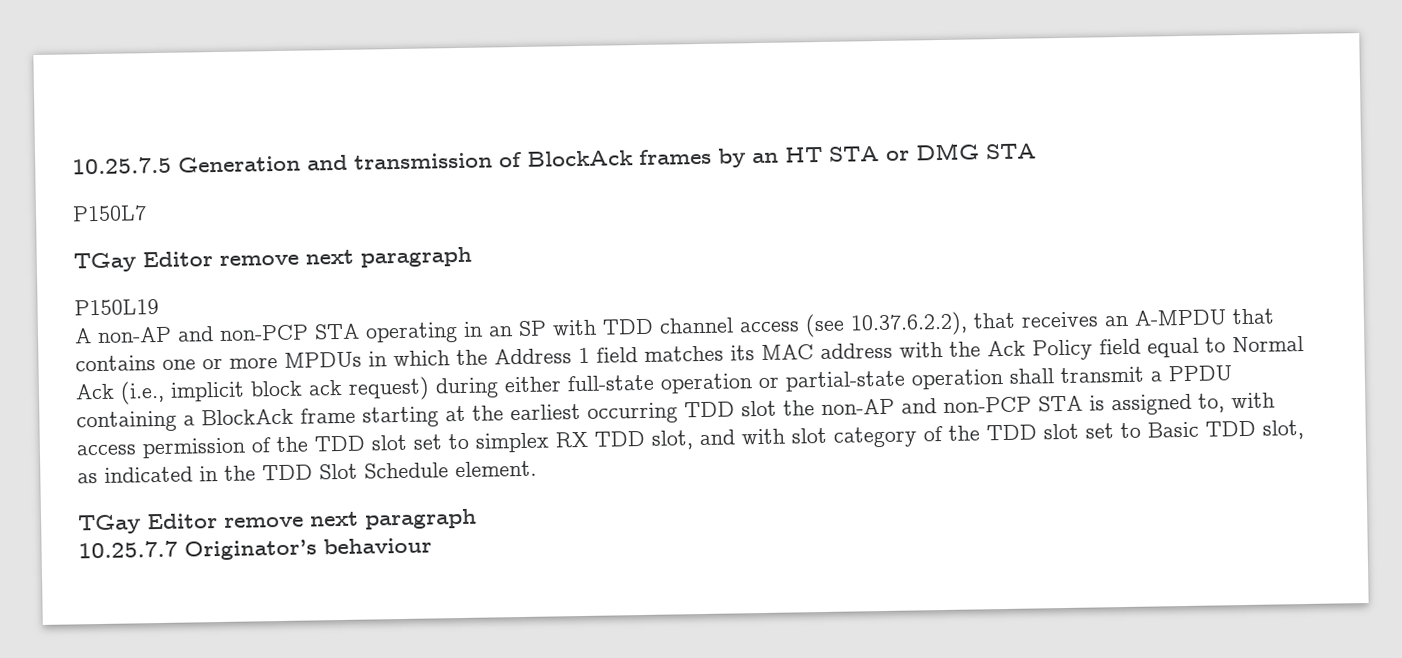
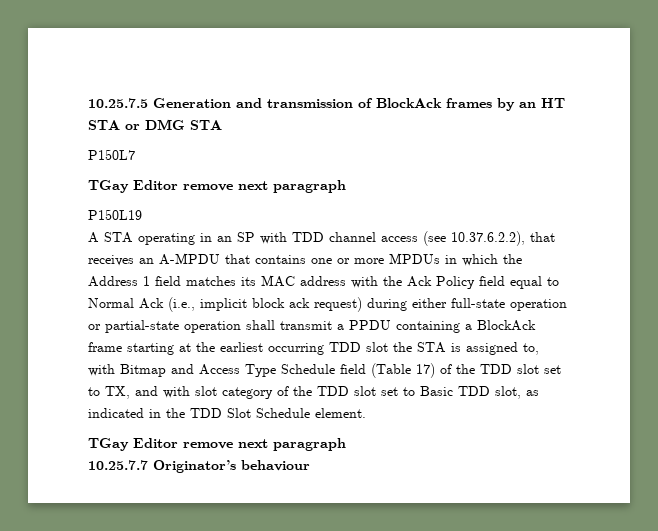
[97,324,309,343] non-AP and non-PCP -> (99, 237) none
[821,396,1032,416] non-AP and non-PCP -> (412, 347) none
[76,430,693,459] access permission of the TDD slot set to simplex RX TDD slot, -> [120,363,561,378] [88,386,130,399] Bitmap and Access Type Schedule field (Table 17) of the TDD slot set to TX,

